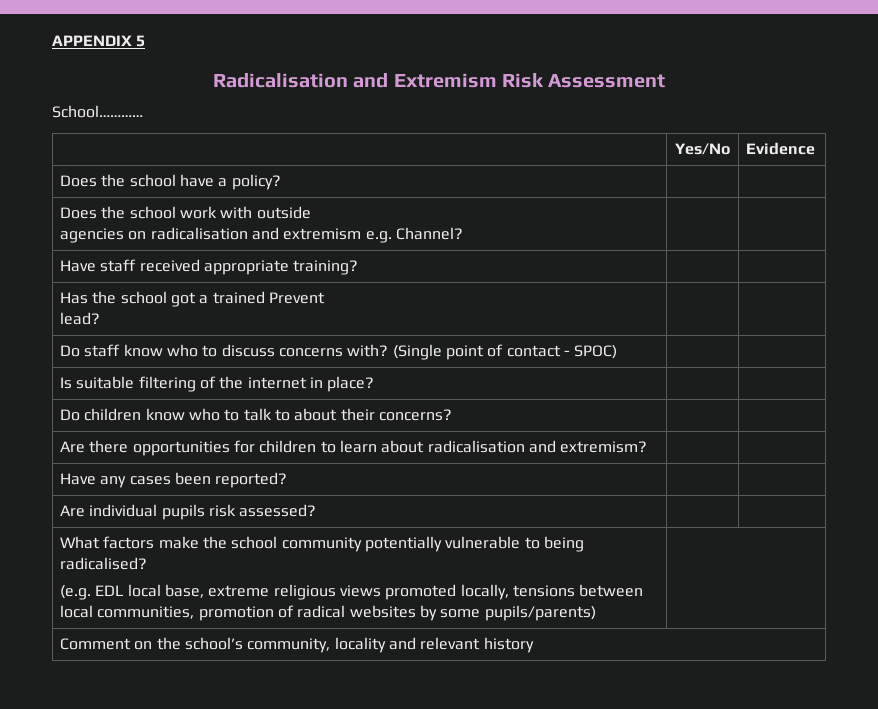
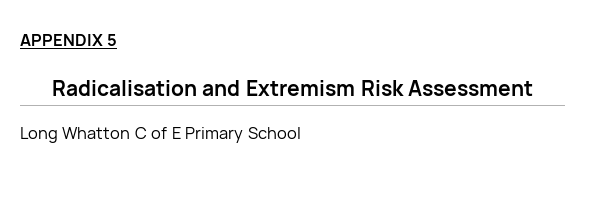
[52,105,143,118] [675,143,730,155] [746,142,816,155] [60,174,281,190] [60,206,311,219] [60,227,463,243] [60,259,359,275] [60,291,325,307] [60,312,101,325] [60,344,618,360] [60,376,375,392] [60,408,452,421] [60,440,648,456] [60,472,288,488] [60,504,317,520] [60,536,584,552] [60,557,148,570] [60,584,644,600] [60,605,596,621] [60,637,534,653] School………… // | Yes/No | Evidence // Does the school have a policy? | | // Does the school work with outside // agencies on radicalisation and extremism e.g. Channel? | | // Have staff received appropriate training? | | // Has the school got a trained Prevent // lead? | | // Do staff know who to discuss concerns with? (Single point of contact - SPOC) | | // Is suitable filtering of the internet in place? | | // Do children know who to talk to about their concerns? | | // Are there opportunities for children to learn about radicalisation and extremism? | | // Have any cases been reported? | | // Are individual pupils risk assessed? | | // What factors make the school community potentially vulnerable to being radicalised? // (e.g. EDL local base, extreme religious views promoted locally, tensions between local communities, promotion of radical websites by some pupils/parents) | // Comment on the school’s community, locality and relevant history -> [20,127,301,143] Long Whatton C of E Primary School

